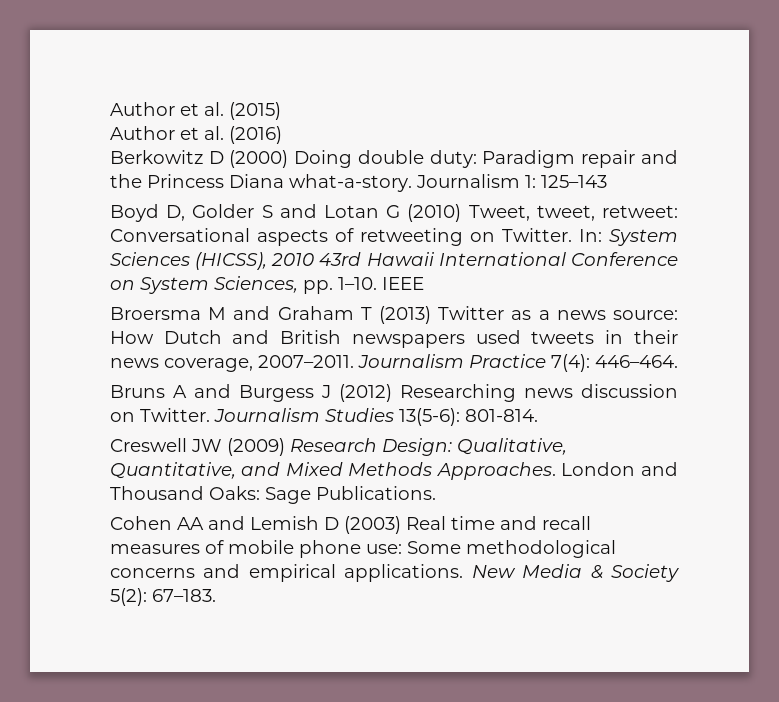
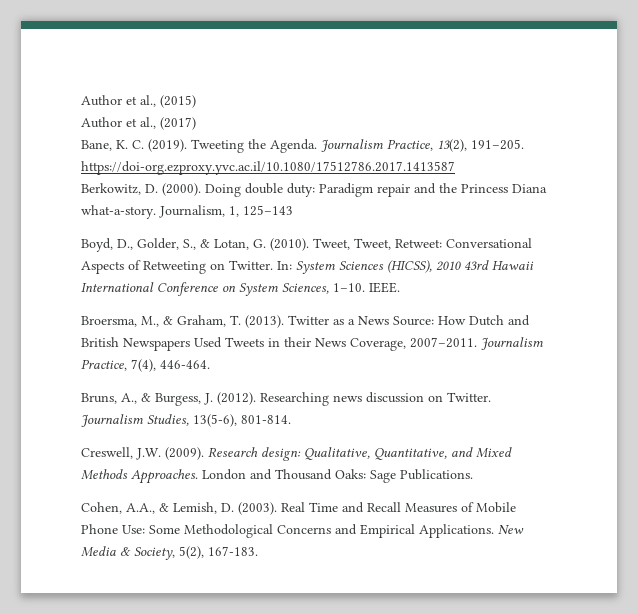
[109,102,224,116] Author et al. -> [80,95,156,107] Author et al.,
[203,126,282,144] [109,150,289,168] al. (2016) // Berkowitz D (2000) -> [139,117,196,130] [80,139,524,153] [80,161,455,175] [80,183,201,196] al., (2017) // Bane, K. C. (2019). Tweeting the Agenda. Journalism Practice, 13(2), 191–205. https://doi-org.ezproxy.yvc.ac.il/10.1080/17512786.2017.1413587 // Berkowitz, D. (2000).
[415,174,536,188] Journalism 1: -> [158,205,239,218] Journalism, 1,
[109,204,678,222] [109,228,463,246] Boyd D, Golder S and Lotan G (2010) Tweet, tweet, retweet: Conversational aspects of retweeting -> [80,238,532,252] [80,260,206,274] Boyd, D., Golder, S., & Lotan, G. (2010). Tweet, Tweet, Retweet: Conversational Aspects of Retweeting
[302,277,424,294] [109,306,431,324] pp. 1–10. IEEE // Broersma M and Graham T (2013) -> [332,282,400,293] [80,315,284,328] 1–10. IEEE. // Broersma, M., & Graham, T. (2013).
[556,310,678,320] news source: -> [357,316,434,326] News Source:
[351,330,678,348] [109,354,678,372] [109,384,392,402] newspapers used tweets in their news coverage, 2007–2011. Journalism Practice 7(4): 446–464. // Bruns A and Burgess J (2012) -> [122,337,543,351] [80,359,210,372] [80,392,256,406] Newspapers Used Tweets in their News Coverage, 2007–2011. Journalism Practice, 7(4), 446-464. // Bruns, A., & Burgess, J. (2012).
[324,408,460,426] Studies 13(5-6): -> [146,414,237,427] Studies, 13(5-6),
[109,438,452,456] Creswell JW (2009) Research Design: -> [80,447,301,461] Creswell, J.W. (2009). Research design:
[109,516,591,534] [109,540,616,558] [109,564,680,582] [109,588,216,606] Cohen AA and Lemish D (2003) Real time and recall measures of mobile phone use: Some methodological concerns and empirical applications. New Media & Society 5(2): 67–183. -> [80,502,516,515] [80,524,524,538] [80,546,258,560] Cohen, A.A., & Lemish, D. (2003). Real Time and Recall Measures of Mobile Phone Use: Some Methodological Concerns and Empirical Applications. New Media & Society, 5(2), 167-183.

